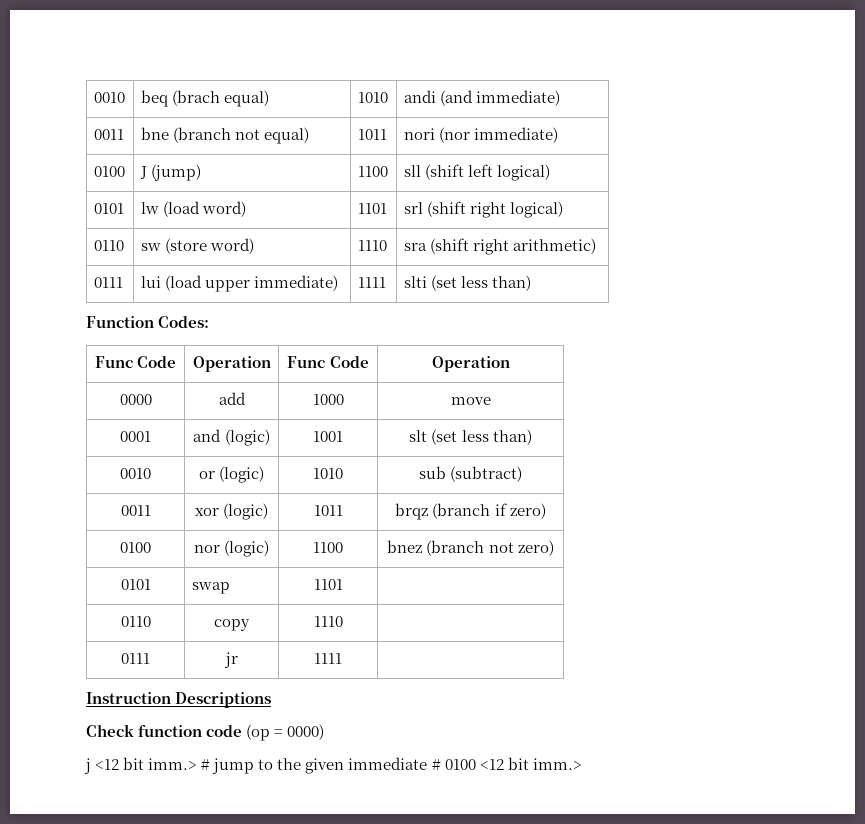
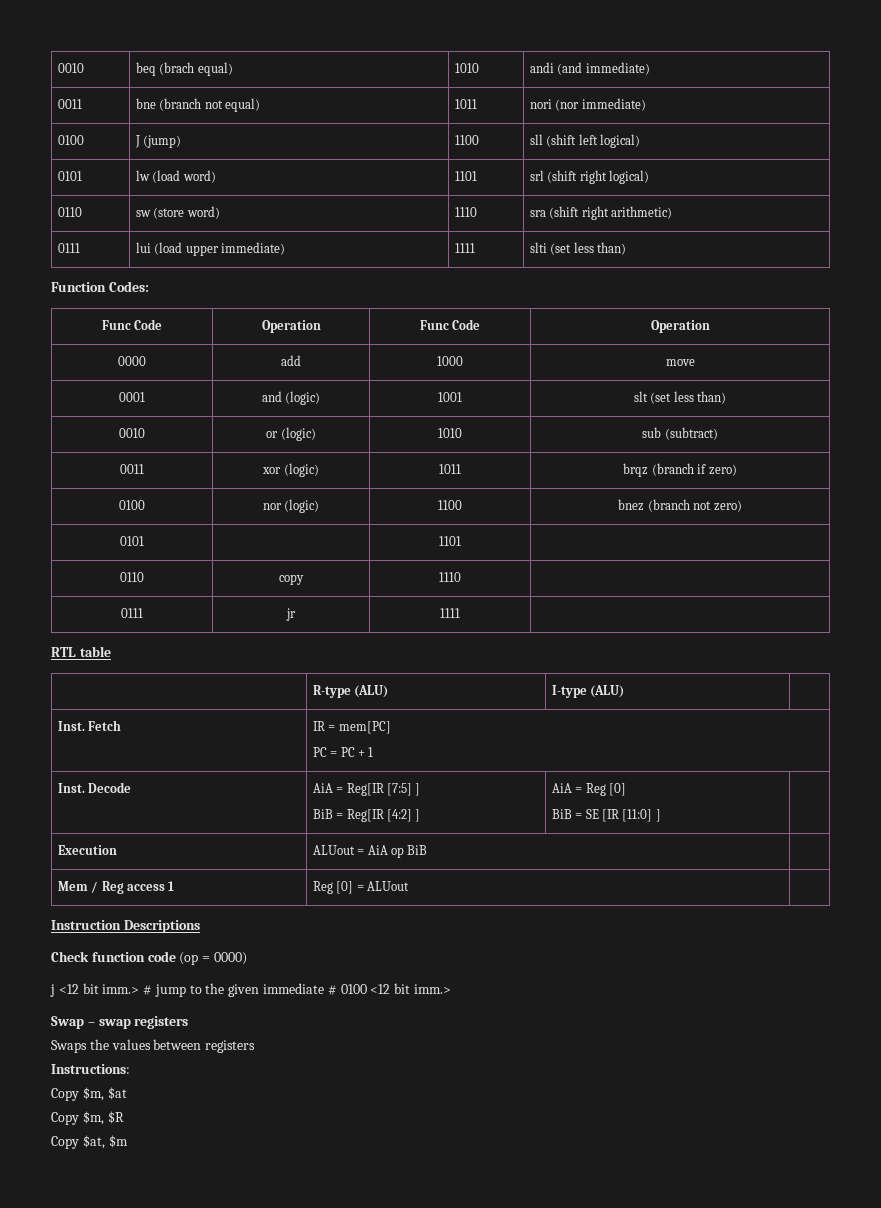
[191,582,230,594] swap -> (144, 541) none
(342, 658) none -> [51,646,111,657] [312,685,389,698] [551,685,625,698] [57,720,122,731] [312,721,391,734] [312,747,374,757] [57,782,132,793] [312,783,421,796] [312,809,421,822] [551,783,627,796] [551,809,661,822] [57,845,117,855] [312,845,428,858] [57,881,175,894] [312,881,410,894] // RTL table // | R-type (ALU) | I-type (ALU) | // Inst. Fetch | IR = mem[PC] // PC = PC + 1 // Inst. Decode | AiA = Reg[IR [7:5] ] // BiB = Reg[IR [4:2] ] | AiA = Reg [0] // BiB = SE [IR [11:0] ] | // Execution | ALUout = AiA op BiB | // Mem / Reg access 1 | Reg [0] = ALUout |
(582, 764) none -> [51,1016,189,1029] [51,1039,256,1053] [51,1064,130,1074] [51,1087,127,1101] [51,1111,124,1125] [51,1135,128,1149] // Swap – swap registers // Swaps the values between registers // Instructions: // Copy $m, $at // Copy $m, $R // Copy $at, $m

